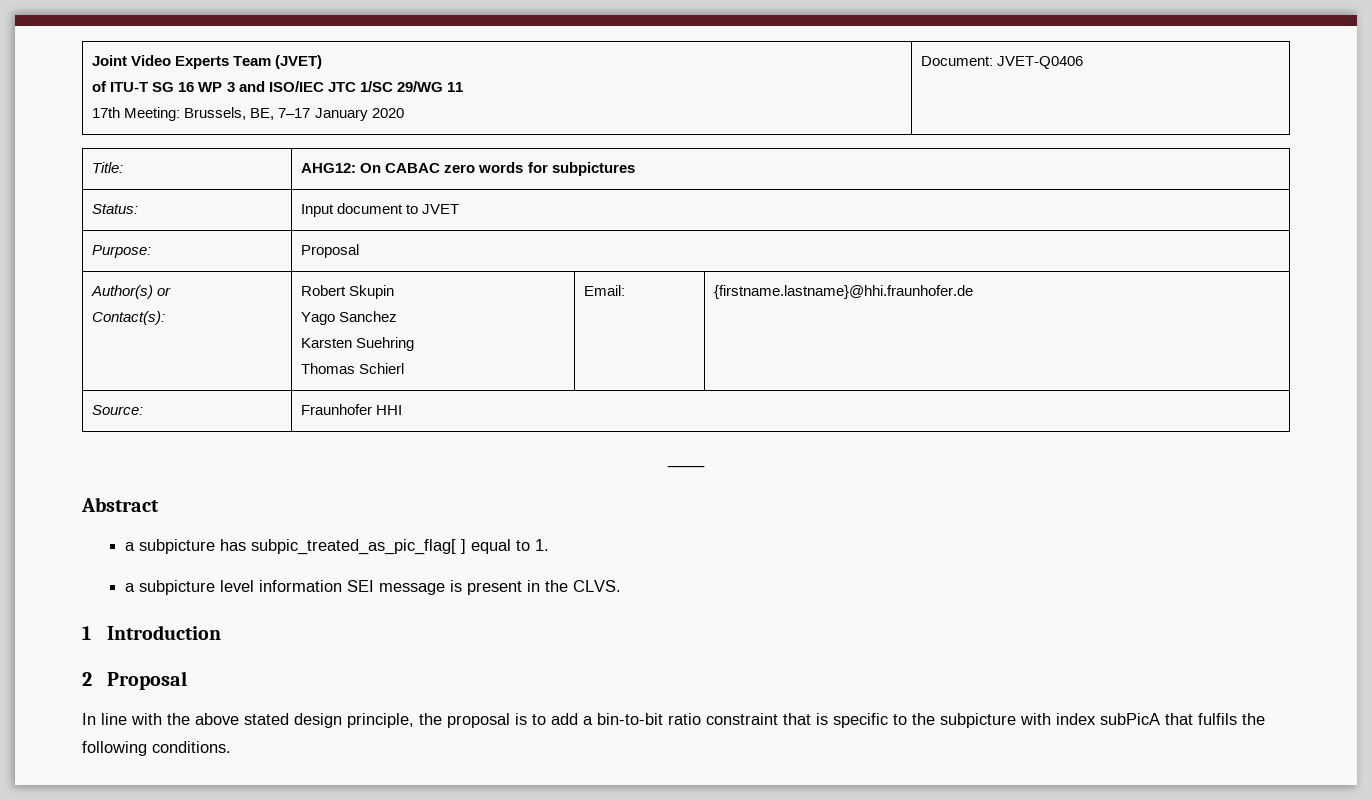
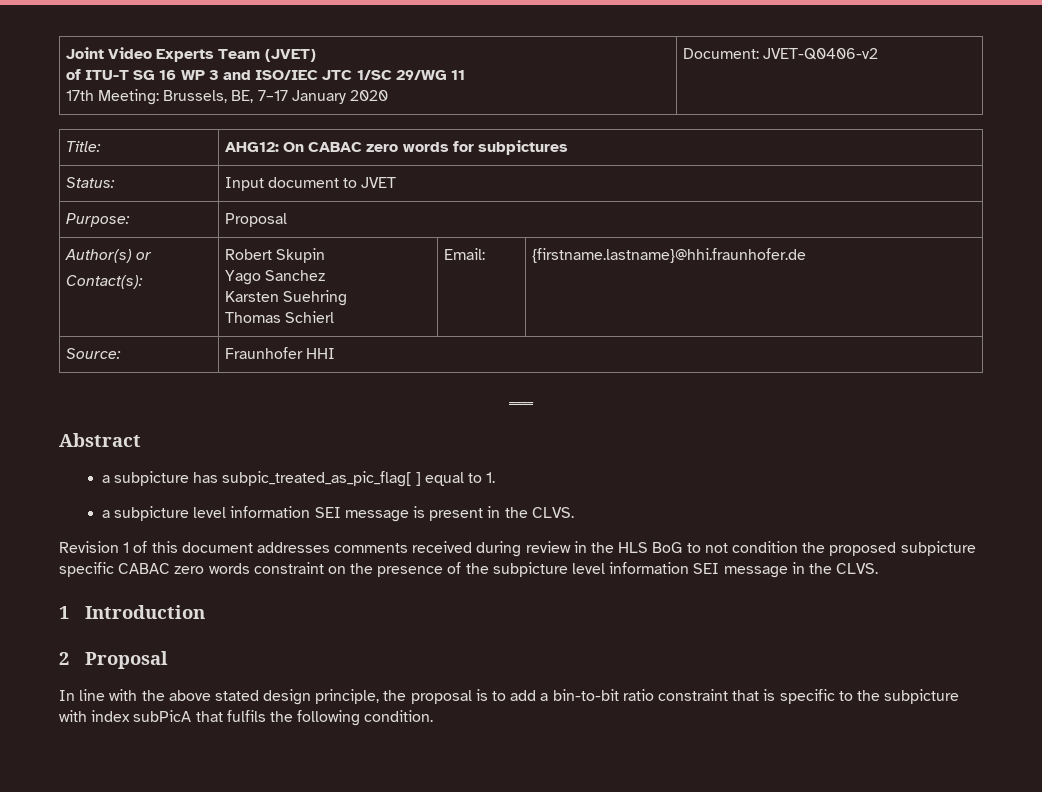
[997,56,1084,69] JVET-Q0406 -> [763,48,879,60] JVET-Q0406-v2
(621, 586) none -> [59,541,976,557] [59,562,879,578] // Revision 1 of this document addresses comments received during review in the HLS BoG to not condition the proposed subpicture specific CABAC zero words constraint on the presence of the subpicture level information SEI message in the CLVS.
[152,741,231,753] conditions. -> [364,710,434,722] condition.

